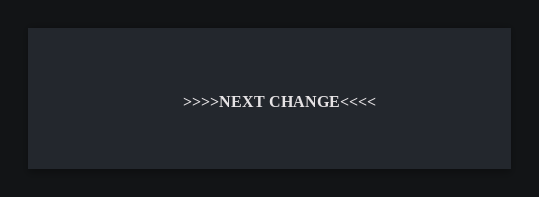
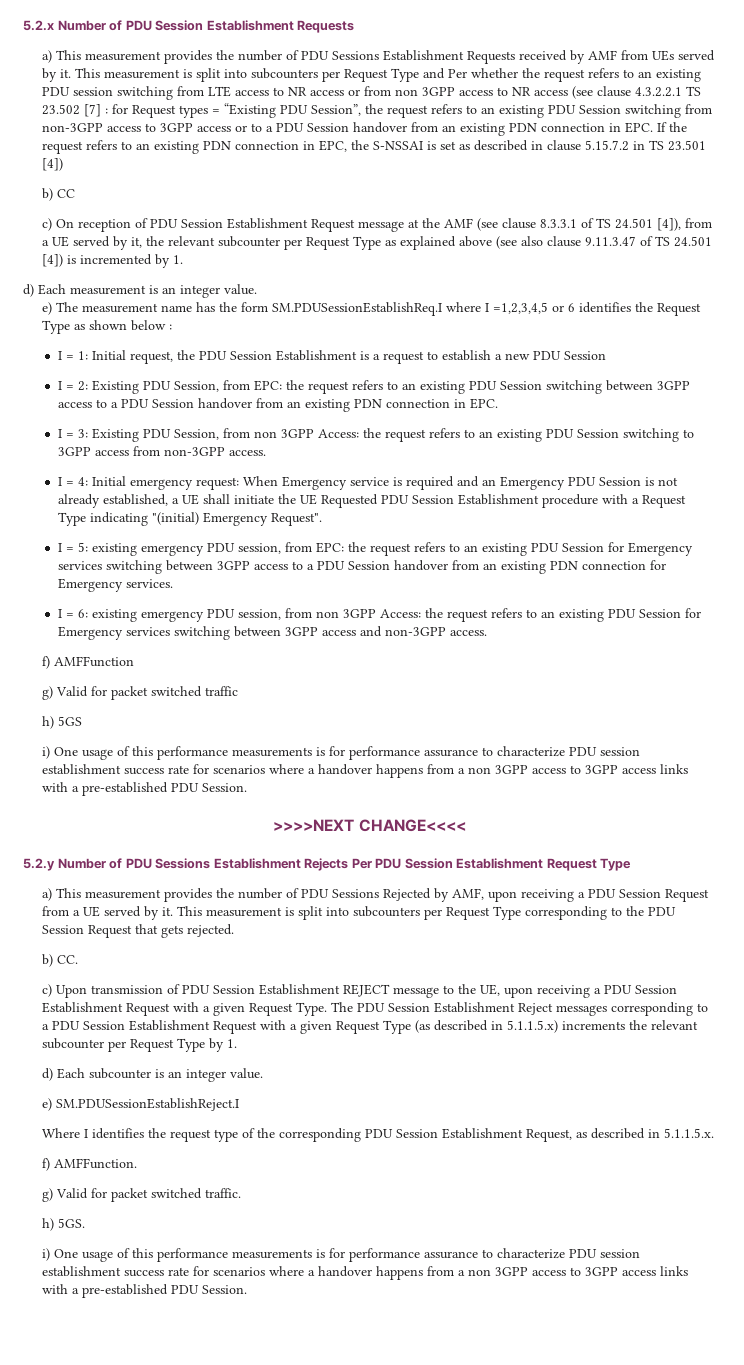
[182,96,377,107] >>>>NEXT CHANGE<<<< -> [23,20,355,33] [42,50,716,64] [42,68,702,82] [42,86,702,100] [42,103,713,118] [42,122,688,136] [42,140,707,154] [42,158,64,171] [42,188,76,201] [42,218,713,232] [42,236,713,250] [42,254,184,268] [23,284,257,298] [42,302,702,316] [42,320,173,334] [57,350,606,364] [57,380,690,394] [57,398,498,412] [57,428,694,442] [57,446,266,456] [57,476,678,490] [57,494,686,508] [57,512,322,526] [57,542,693,556] [57,560,666,574] [57,578,173,592] [57,608,701,622] [57,626,487,640] [42,656,135,669] [42,686,239,700] [42,716,83,729] [42,746,641,760] [42,764,689,778] [42,782,248,796] [273,819,466,832] [23,858,632,871] [42,888,710,902] [42,906,677,920] [42,924,235,938] [42,954,79,967] [42,984,678,998] [42,1002,709,1016] [42,1020,699,1034] [42,1038,238,1052] [42,1068,264,1082] [42,1098,240,1111] [42,1128,715,1142] [42,1158,138,1171] [42,1188,242,1202] [42,1218,86,1231] [42,1248,641,1262] [42,1266,689,1280] [42,1284,248,1298] 5.2.x Number of PDU Session Establishment Requests // a) This measurement provides the number of PDU Sessions Establishment Requests received by AMF from UEs served by it. This measurement is split into subcounters per Request Type and Per whether the request refers to an existing PDU session switching from LTE access to NR access or from non 3GPP access to NR access (see clause 4.3.2.2.1 TS 23.502 [7] : for Request types = “Existing PDU Session”, the request refers to an existing PDU Session switching from non-3GPP access to 3GPP access or to a PDU Session handover from an existing PDN connection in EPC. If the request refers to an existing PDN connection in EPC, the S-NSSAI is set as described in clause 5.15.7.2 in TS 23.501 [4]) // b) CC // c) On reception of PDU Session Establishment Request message at the AMF (see clause 8.3.3.1 of TS 24.501 [4]), from a UE served by it, the relevant subcounter per Request Type as explained above (see also clause 9.11.3.47 of TS 24.501 [4]) is incremented by 1. // d) Each measurement is an integer value. // e) The measurement name has the form SM.PDUSessionEstablishReq.I where I =1,2,3,4,5 or 6 identifies the Request Type as shown below : // I = 1: Initial request, the PDU Session Establishment is a request to establish a new PDU Session // I = 2: Existing PDU Session, from EPC: the request refers to an existing PDU Session switching between 3GPP access to a PDU Session handover from an existing PDN connection in EPC. // I = 3: Existing PDU Session, from non 3GPP Access: the request refers to an existing PDU Session switching to 3GPP access from non-3GPP access. // I = 4: Initial emergency request: When Emergency service is required and an Emergency PDU Session is not already established, a UE shall initiate the UE Requested PDU Session Establishment procedure with a Request Type indicating "(initial) Emergency Request". // I = 5: existing emergency PDU session, from EPC: the request refers to an existing PDU Session for Emergency services switching between 3GPP access to a PDU Session handover from an existing PDN connection for Emergency services. // I = 6: existing emergency PDU session, from non 3GPP Access: the request refers to an existing PDU Session for Emergency services switching between 3GPP access and non-3GPP access. // f) AMFFunction // g) Valid for packet switched traffic // h) 5GS // i) One usage of this performance measurements is for performance assurance to characterize PDU session establishment success rate for scenarios where a handover happens from a non 3GPP access to 3GPP access links with a pre-established PDU Session. // >>>>NEXT CHANGE<<<< // 5.2.y Number of PDU Sessions Establishment Rejects Per PDU Session Establishment Request Type // a) This measurement provides the number of PDU Sessions Rejected by AMF, upon receiving a PDU Session Request from a UE served by it. This measurement is split into subcounters per Request Type corresponding to the PDU Session Request that gets rejected. // b) CC. // c) Upon transmission of PDU Session Establishment REJECT message to the UE, upon receiving a PDU Session Establishment Request with a given Request Type. The PDU Session Establishment Reject messages corresponding to a PDU Session Establishment Request with a given Request Type (as described in 5.1.1.5.x) increments the relevant subcounter per Request Type by 1. // d) Each subcounter is an integer value. // e) SM.PDUSessionEstablishReject.I // Where I identifies the request type of the corresponding PDU Session Establishment Request, as described in 5.1.1.5.x. // f) AMFFunction. // g) Valid for packet switched traffic. // h) 5GS. // i) One usage of this performance measurements is for performance assurance to characterize PDU session establishment success rate for scenarios where a handover happens from a non 3GPP access to 3GPP access links with a pre-established PDU Session.

